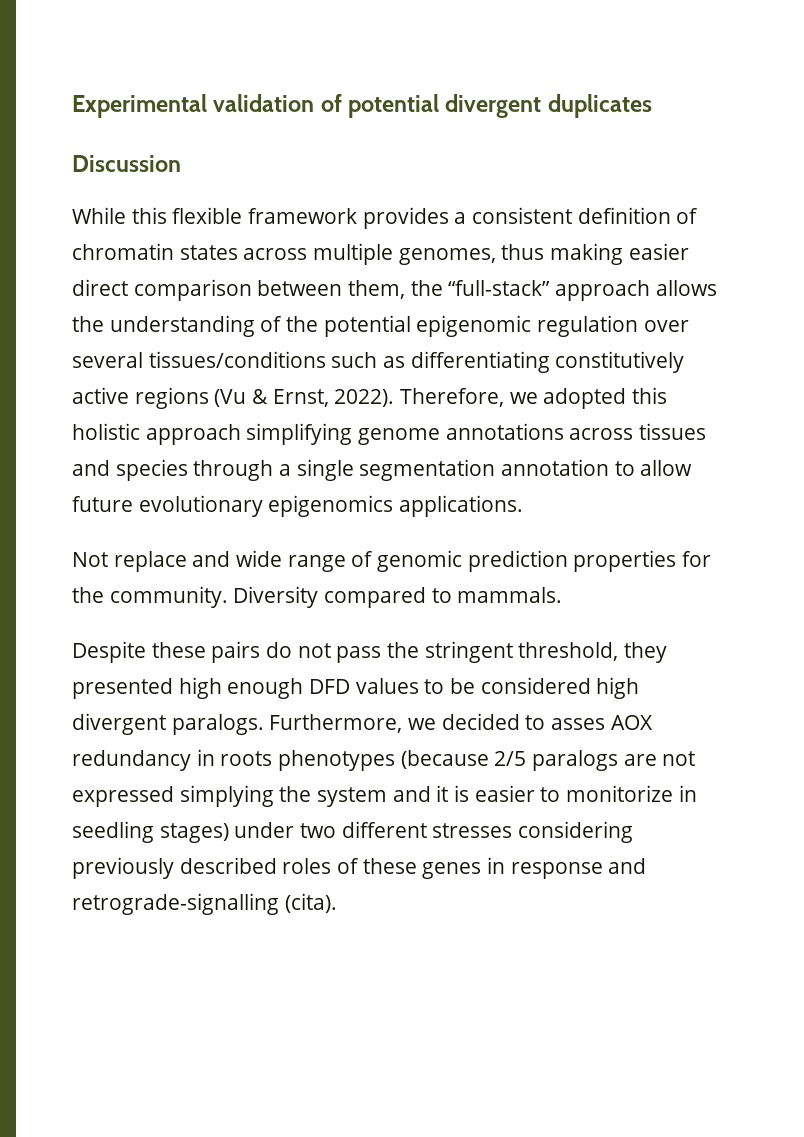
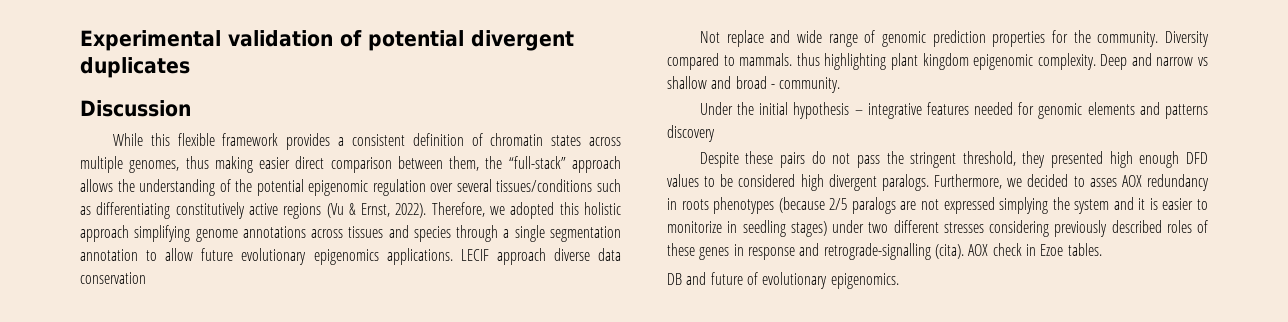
(524, 506) none -> [460,248,622,265] [80,272,146,284] LECIF approach diverse data conservation
(563, 595) none -> [796,53,1208,70] [667,76,841,93] [699,102,1208,119] [667,125,715,142] thus highlighting plant kingdom epigenomic complexity. Deep and narrow vs shallow and broad - community. // Under the initial hypothesis – integrative features needed for genomic elements and patterns discovery
(337, 903) none -> [968,243,1102,256] [667,272,899,289] AOX check in Ezoe tables. // DB and future of evolutionary epigenomics.

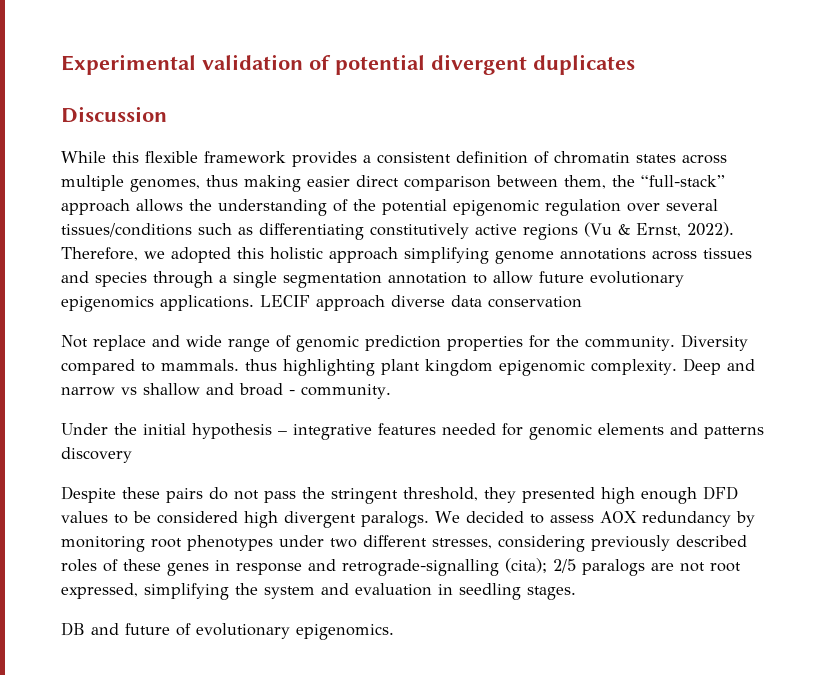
[934,174,1023,189] Furthermore, we -> [435,511,460,523] We
[1089,178,1117,187] asses -> [549,515,594,523] assess
[667,197,1208,214] [667,220,827,237] in roots phenotypes (because 2/5 paralogs are not expressed simplying the system and it is easier to monitorize in seedling stages) -> [735,511,755,527] [61,535,273,552] by monitoring root phenotypes
[943,222,984,233] stresses -> [432,538,492,549] stresses,
[934,243,1102,259] (cita). AOX check in Ezoe tables. -> [505,558,741,576] [61,583,576,600] (cita); 2/5 paralogs are not root expressed, simplifying the system and evaluation in seedling stages.

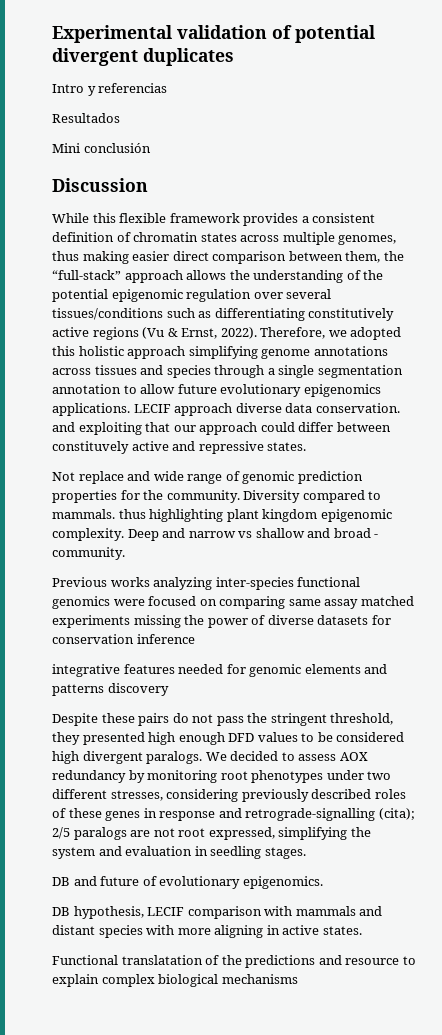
(635, 64) none -> [52,83,168,96] [52,113,120,123] [52,143,151,153] // Intro y referencias // Resultados // Mini conclusión
[488,296,582,308] conservation -> [315,403,400,413] [52,422,391,435] [52,441,307,454] conservation. and exploiting that our approach could differ between constituvely active and repressive states.
[61,423,287,439] Under the initial hypothesis – -> [52,577,361,590] [52,596,414,609] [52,615,391,628] [52,634,195,644] Previous works analyzing inter-species functional genomics were focused on comparing same assay matched experiments missing the power of diverse datasets for conservation inference //
(394, 632) none -> [52,906,383,919] [52,925,362,938] [52,955,416,968] [52,974,298,987] // DB hypothesis, LECIF comparison with mammals and distant species with more aligning in active states. // Functional translatation of the predictions and resource to explain complex biological mechanisms

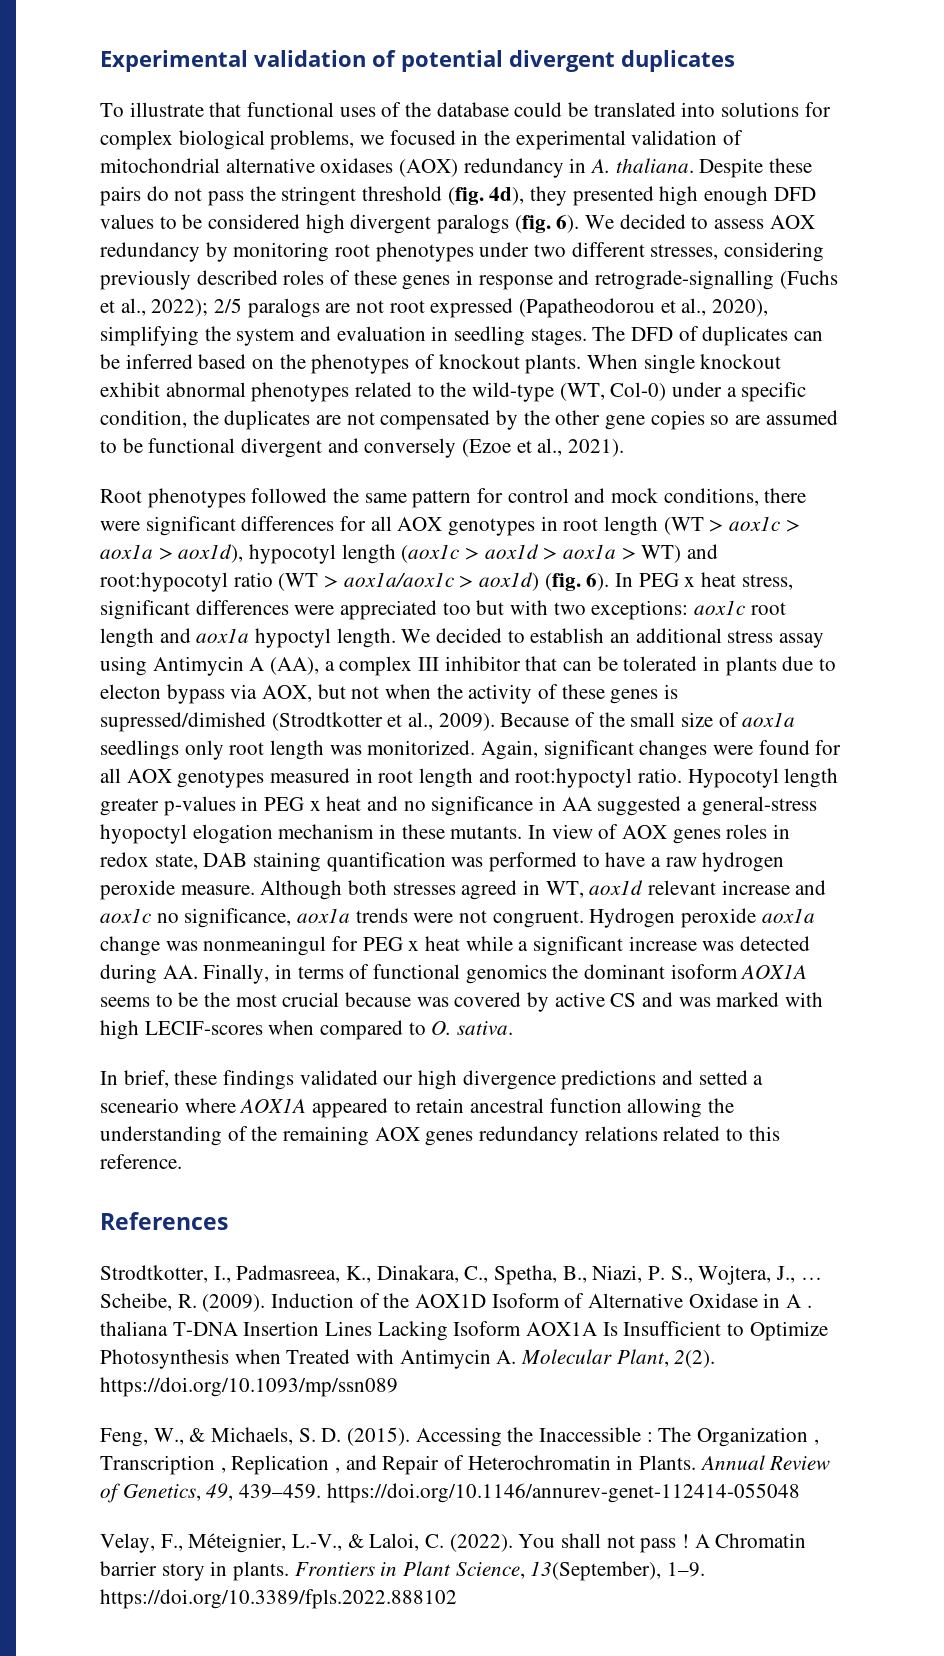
[52,83,168,96] [52,113,120,123] [52,143,151,153] [52,178,148,192] [52,213,376,226] [52,232,397,245] [52,251,404,264] [52,270,384,283] [52,289,332,302] [52,308,395,321] [52,327,402,340] [52,346,388,359] [52,365,403,378] [52,384,381,397] [52,403,400,416] [52,422,391,435] [52,441,307,454] [52,471,363,484] [52,490,382,503] [52,509,392,522] [52,528,379,541] [52,547,125,560] [52,577,361,590] [52,596,414,609] [52,615,391,628] [52,634,195,644] [52,664,388,677] [52,683,169,696] Intro y referencias // Resultados // Mini conclusión // Discussion // While this flexible framework provides a consistent definition of chromatin states across multiple genomes, thus making easier direct comparison between them, the “full-stack” approach allows the understanding of the potential epigenomic regulation over several tissues/conditions such as differentiating constitutively active regions (Vu & Ernst, 2022). Therefore, we adopted this holistic approach simplifying genome annotations across tissues and species through a single segmentation annotation to allow future evolutionary epigenomics applications. LECIF approach diverse data conservation. and exploiting that our approach could differ between constituvely active and repressive states. // Not replace and wide range of genomic prediction properties for the community. Diversity compared to mammals. thus highlighting plant kingdom epigenomic complexity. Deep and narrow vs shallow and broad - community. // Previous works analyzing inter-species functional genomics were focused on comparing same assay matched experiments missing the power of diverse datasets for conservation inference // integrative features needed for genomic elements and patterns discovery // -> [100,102,831,117] [100,130,744,150] [100,158,694,178] To illustrate that functional uses of the database could be translated into solutions for complex biological problems, we focused in the experimental validation of mitochondrial alternative oxidases (AOX) redundancy in A. thaliana.
[330,713,394,725] threshold, -> [362,186,525,205] threshold (fig. 4d),
[146,751,203,764] paralogs. -> [437,214,580,234] paralogs (fig. 6).
[378,808,415,820] (cita); -> [779,270,838,289] [100,298,209,317] (Fuchs et al., 2022);
[208,827,275,840] expressed, -> [430,298,769,318] expressed (Papatheodorou et al., 2020),
[52,876,323,889] [52,906,383,919] [52,925,362,938] [52,955,416,968] [52,974,298,987] // DB and future of evolutionary epigenomics. // DB hypothesis, LECIF comparison with mammals and distant species with more aligning in active states. // Functional translatation of the predictions and resource to explain complex biological mechanisms -> [592,326,824,346] [100,354,782,374] [100,382,807,402] [100,410,838,430] [100,438,625,458] [100,488,807,508] [100,516,800,536] [100,544,719,564] [100,572,793,592] [100,600,786,620] [100,628,825,648] [100,656,837,676] [100,684,679,704] [100,712,796,732] [100,740,842,760] [100,768,839,788] [100,796,817,816] [100,824,791,844] [100,852,785,872] [100,880,827,900] [100,908,815,928] [100,936,811,956] [100,964,808,984] [100,992,824,1012] [100,1020,514,1040] [100,1070,764,1090] [100,1098,735,1118] [100,1126,780,1146] [100,1154,182,1169] [100,1212,228,1230] [100,1265,822,1285] [100,1293,812,1312] [100,1321,828,1341] [100,1349,716,1369] [100,1377,398,1397] [100,1427,819,1447] [100,1455,831,1475] [100,1483,800,1503] [100,1533,807,1553] [100,1561,706,1581] [100,1589,457,1609] The DFD of duplicates can be inferred based on the phenotypes of knockout plants. When single knockout exhibit abnormal phenotypes related to the wild-type (WT, Col-0) under a specific condition, the duplicates are not compensated by the other gene copies so are assumed to be functional divergent and conversely (Ezoe et al., 2021). // Root phenotypes followed the same pattern for control and mock conditions, there were significant differences for all AOX genotypes in root length (WT > aox1c > aox1a > aox1d), hypocotyl length (aox1c > aox1d > aox1a > WT) and root:hypocotyl ratio (WT > aox1a/aox1c > aox1d) (fig. 6). In PEG x heat stress, significant differences were appreciated too but with two exceptions: aox1c root length and aox1a hypoctyl length. We decided to establish an additional stress assay using Antimycin A (AA), a complex III inhibitor that can be tolerated in plants due to electon bypass via AOX, but not when the activity of these genes is supressed/dimished (Strodtkotter et al., 2009). Because of the small size of aox1a seedlings only root length was monitorized. Again, significant changes were found for all AOX genotypes measured in root length and root:hypoctyl ratio. Hypocotyl length greater p-values in PEG x heat and no significance in AA suggested a general-stress hyopoctyl elogation mechanism in these mutants. In view of AOX genes roles in redox state, DAB staining quantification was performed to have a raw hydrogen peroxide measure. Although both stresses agreed in WT, aox1d relevant increase and aox1c no significance, aox1a trends were not congruent. Hydrogen peroxide aox1a change was nonmeaningul for PEG x heat while a significant increase was detected during AA. Finally, in terms of functional genomics the dominant isoform AOX1A seems to be the most crucial because was covered by active CS and was marked with high LECIF-scores when compared to O. sativa. // In brief, these findings validated our high divergence predictions and setted a sceneario where AOX1A appeared to retain ancestral function allowing the understanding of the remaining AOX genes redundancy relations related to this reference. // References // Strodtkotter, I., Padmasreea, K., Dinakara, C., Spetha, B., Niazi, P. S., Wojtera, J., … Scheibe, R. (2009). Induction of the AOX1D Isoform of Alternative Oxidase in A . thaliana T-DNA Insertion Lines Lacking Isoform AOX1A Is Insufficient to Optimize Photosynthesis when Treated with Antimycin A. Molecular Plant, 2(2). https://doi.org/10.1093/mp/ssn089 // Feng, W., & Michaels, S. D. (2015). Accessing the Inaccessible : The Organization , Transcription , Replication , and Repair of Heterochromatin in Plants. Annual Review of Genetics, 49, 439–459. https://doi.org/10.1146/annurev-genet-112414-055048 // Velay, F., Méteignier, L.-V., & Laloi, C. (2022). You shall not pass ! A Chromatin barrier story in plants. Frontiers in Plant Science, 13(September), 1–9. https://doi.org/10.3389/fpls.2022.888102

